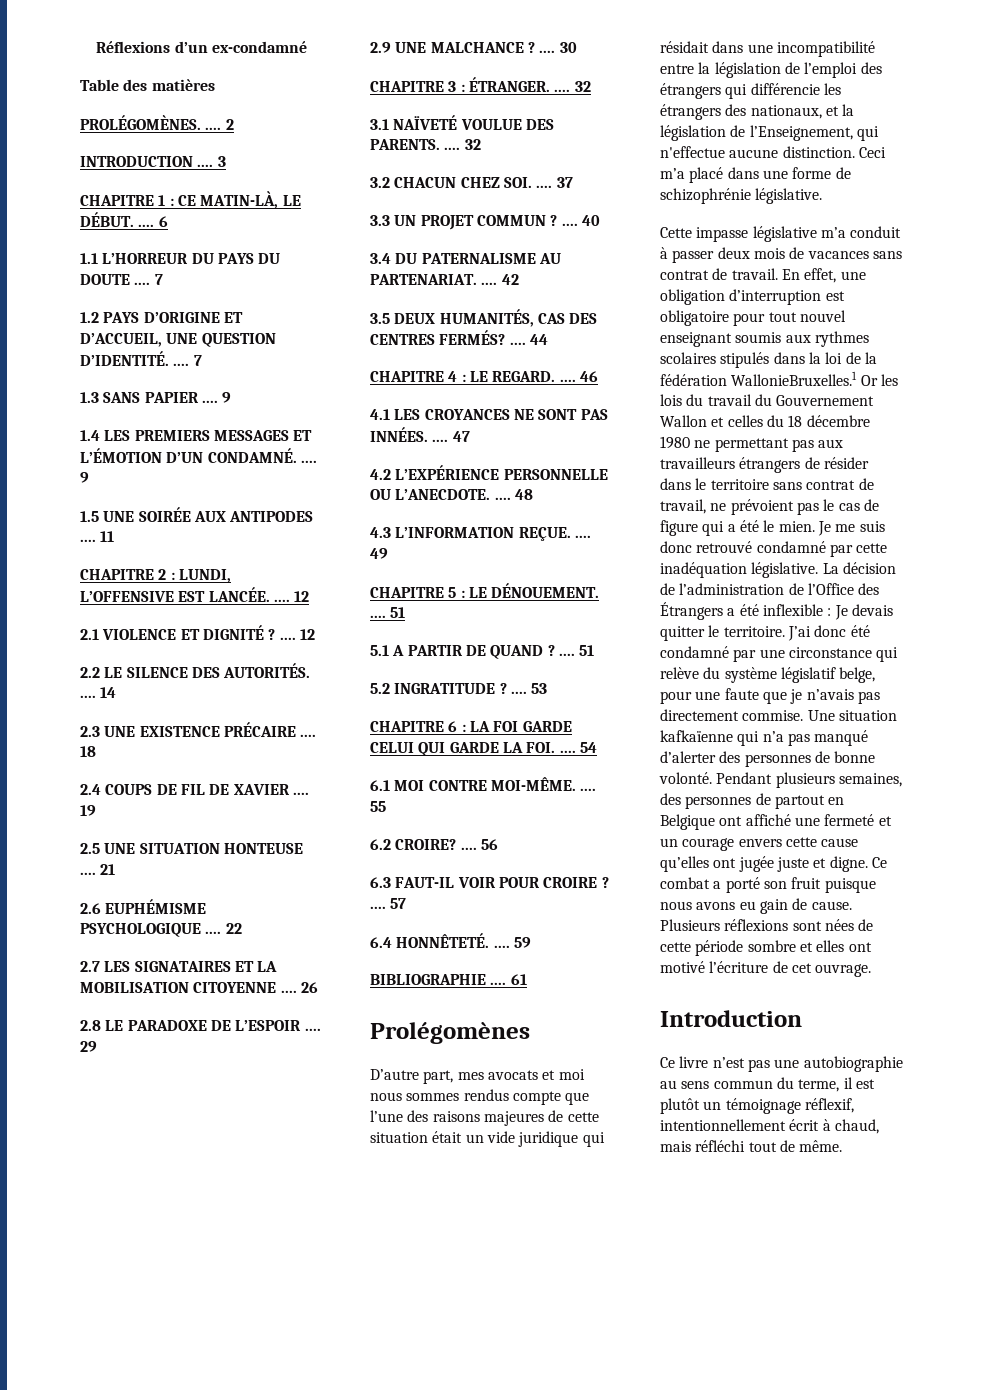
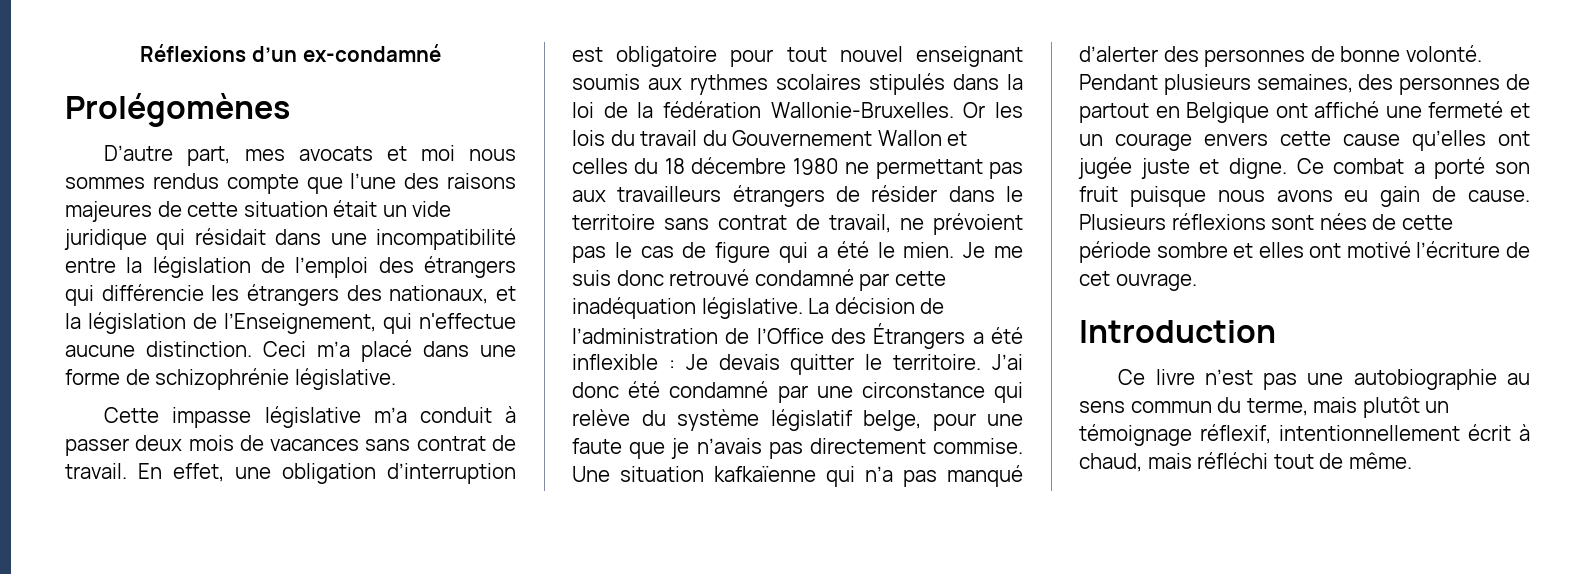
[80,79,215,91] [80,115,234,130] [80,156,226,167] [80,191,301,209] [80,212,168,227] [80,253,281,264] [80,274,163,285] [80,312,243,323] [80,333,276,347] [80,351,202,366] [80,392,232,403] [80,430,313,441] [80,448,317,463] [80,472,89,483] [80,507,314,522] [80,531,115,542] [80,569,231,583] [80,587,310,602] [80,625,315,640] [80,663,311,678] [80,687,117,698] [80,722,317,737] [80,746,96,757] [80,784,309,795] [80,805,96,816] [80,843,303,854] [80,864,116,875] [80,899,207,914] [80,923,242,937] [80,961,278,972] [80,982,318,993] [80,1020,321,1031] [80,1041,97,1052] [370,42,577,53] [370,77,591,92] [370,115,554,130] [370,139,481,150] [370,177,573,188] [370,215,600,230] [370,253,561,264] [370,274,519,285] [370,309,598,327] [370,330,548,345] [370,371,598,382] [370,409,608,420] [370,427,470,442] [370,465,608,480] [370,489,533,500] [370,527,591,541] [370,548,388,559] [370,583,600,598] [370,607,406,618] [370,645,595,659] [370,683,548,694] [370,721,572,732] [370,742,597,756] [370,777,597,791] [370,801,386,812] [370,839,498,850] [370,877,609,888] [370,898,407,909] [370,933,531,948] [370,974,527,985] // Table des matières // PROLÉGOMÈNES. .... 2 // INTRODUCTION .... 3 // CHAPITRE 1 : CE MATIN-LÀ, LE DÉBUT. .... 6 // 1.1 L’HORREUR DU PAYS DU DOUTE .... 7 // 1.2 PAYS D’ORIGINE ET D’ACCUEIL, UNE QUESTION D’IDENTITÉ. .... 7 // 1.3 SANS PAPIER .... 9 // 1.4 LES PREMIERS MESSAGES ET L’ÉMOTION D’UN CONDAMNÉ. .... 9 // 1.5 UNE SOIRÉE AUX ANTIPODES .... 11 // CHAPITRE 2 : LUNDI, L’OFFENSIVE EST LANCÉE. .... 12 // 2.1 VIOLENCE ET DIGNITÉ ? .... 12 // 2.2 LE SILENCE DES AUTORITÉS. .... 14 // 2.3 UNE EXISTENCE PRÉCAIRE .... 18 // 2.4 COUPS DE FIL DE XAVIER .... 19 // 2.5 UNE SITUATION HONTEUSE .... 21 // 2.6 EUPHÉMISME PSYCHOLOGIQUE .... 22 // 2.7 LES SIGNATAIRES ET LA MOBILISATION CITOYENNE .... 26 // 2.8 LE PARADOXE DE L’ESPOIR .... 29 // 2.9 UNE MALCHANCE ? .... 30 // CHAPITRE 3 : ÉTRANGER. .... 32 // 3.1 NAÏVETÉ VOULUE DES PARENTS. .... 32 // 3.2 CHACUN CHEZ SOI. .... 37 // 3.3 UN PROJET COMMUN ? .... 40 // 3.4 DU PATERNALISME AU PARTENARIAT. .... 42 // 3.5 DEUX HUMANITÉS, CAS DES CENTRES FERMÉS? .... 44 // CHAPITRE 4 : LE REGARD. .... 46 // 4.1 LES CROYANCES NE SONT PAS INNÉES. .... 47 // 4.2 L’EXPÉRIENCE PERSONNELLE OU L’ANECDOTE. .... 48 // 4.3 L’INFORMATION REÇUE. .... 49 // CHAPITRE 5 : LE DÉNOUEMENT. .... 51 // 5.1 A PARTIR DE QUAND ? .... 51 // 5.2 INGRATITUDE ? .... 53 // CHAPITRE 6 : LA FOI GARDE CELUI QUI GARDE LA FOI. .... 54 // 6.1 MOI CONTRE MOI-MÊME. .... 55 // 6.2 CROIRE? .... 56 // 6.3 FAUT-IL VOIR POUR CROIRE ? .... 57 // 6.4 HONNÊTETÉ. .... 59 // BIBLIOGRAPHIE .... 61 -> (441, 53) none
[731,371,858,386] WallonieBruxelles.1 -> [770,102,954,118] Wallonie-Bruxelles.
[843,1077,875,1089] il est -> [1313,397,1358,413] mais

